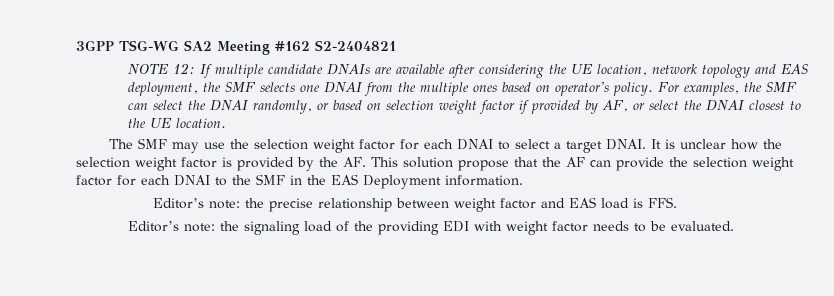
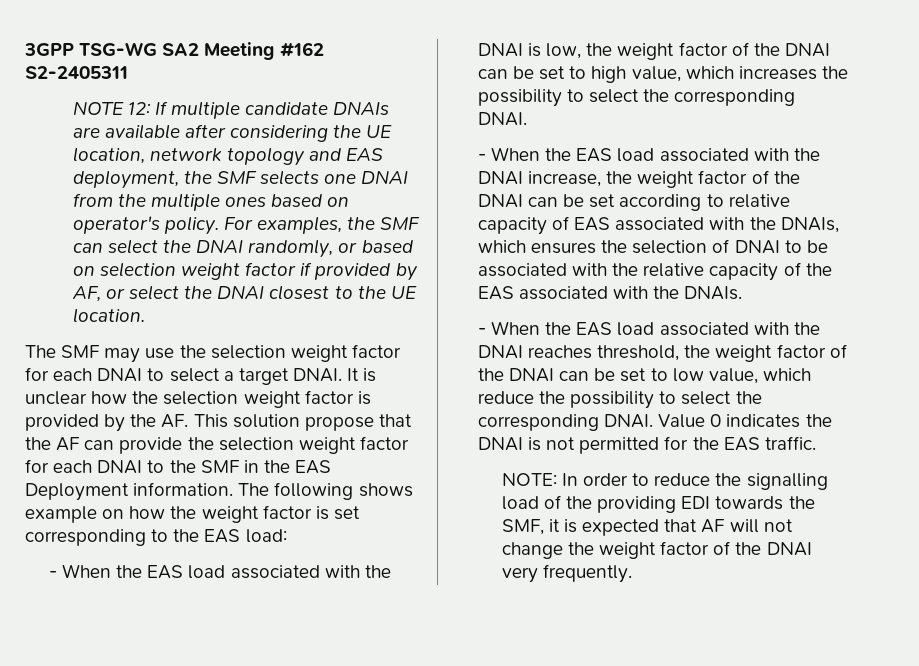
[315,40,396,51] S2-2404821 -> [25,66,128,79] S2-2405311
[153,197,678,212] [127,221,300,235] // Editor’s note: the precise relationship between weight factor and EAS load is FFS. // Editor’s note: the signaling -> [238,482,413,500] [25,505,360,523] [25,529,287,546] [48,564,391,579] [477,42,830,60] [477,66,848,83] [477,89,796,107] [477,112,527,126] [477,147,820,162] [477,170,800,188] [477,194,790,211] [477,216,839,235] [477,239,828,254] [477,262,832,281] [477,286,743,300] [477,321,820,336] [477,344,847,362] [477,368,811,384] [477,391,762,409] [477,414,832,431] [477,436,816,454] [501,473,828,490] The following shows example on how the weight factor is set corresponding to the EAS load: // - When the EAS load associated with the DNAI is low, the weight factor of the DNAI can be set to high value, which increases the possibility to select the corresponding DNAI. // - When the EAS load associated with the DNAI increase, the weight factor of the DNAI can be set according to relative capacity of EAS associated with the DNAIs, which ensures the selection of DNAI to be associated with the relative capacity of the EAS associated with the DNAIs. // - When the EAS load associated with the DNAI reaches threshold, the weight factor of the DNAI can be set to low value, which reduce the possibility to select the corresponding DNAI. Value 0 indicates the DNAI is not permitted for the EAS traffic. // NOTE: In order to reduce the signalling
[473,221,734,235] with weight factor needs to be evaluated. -> [715,496,815,510] [501,519,793,536] [501,541,812,559] [501,564,632,583] towards the SMF, it is expected that AF will not change the weight factor of the DNAI very frequently.

